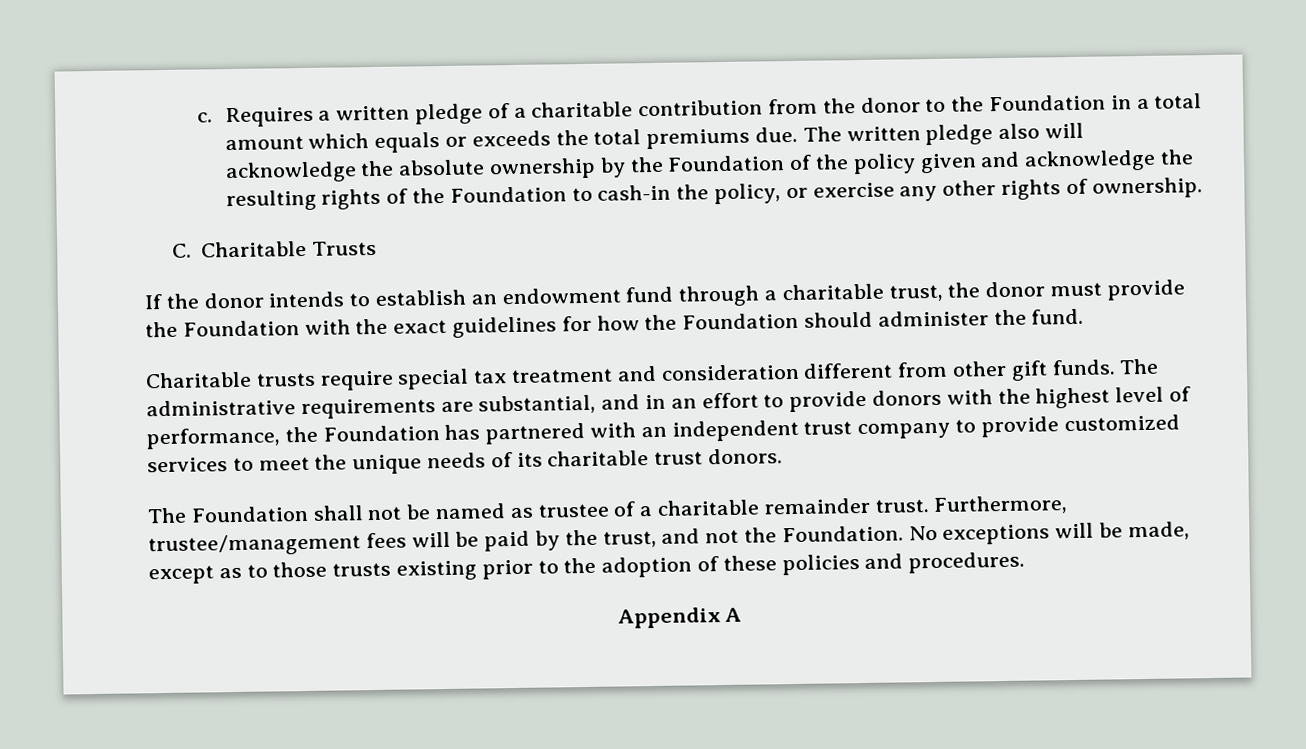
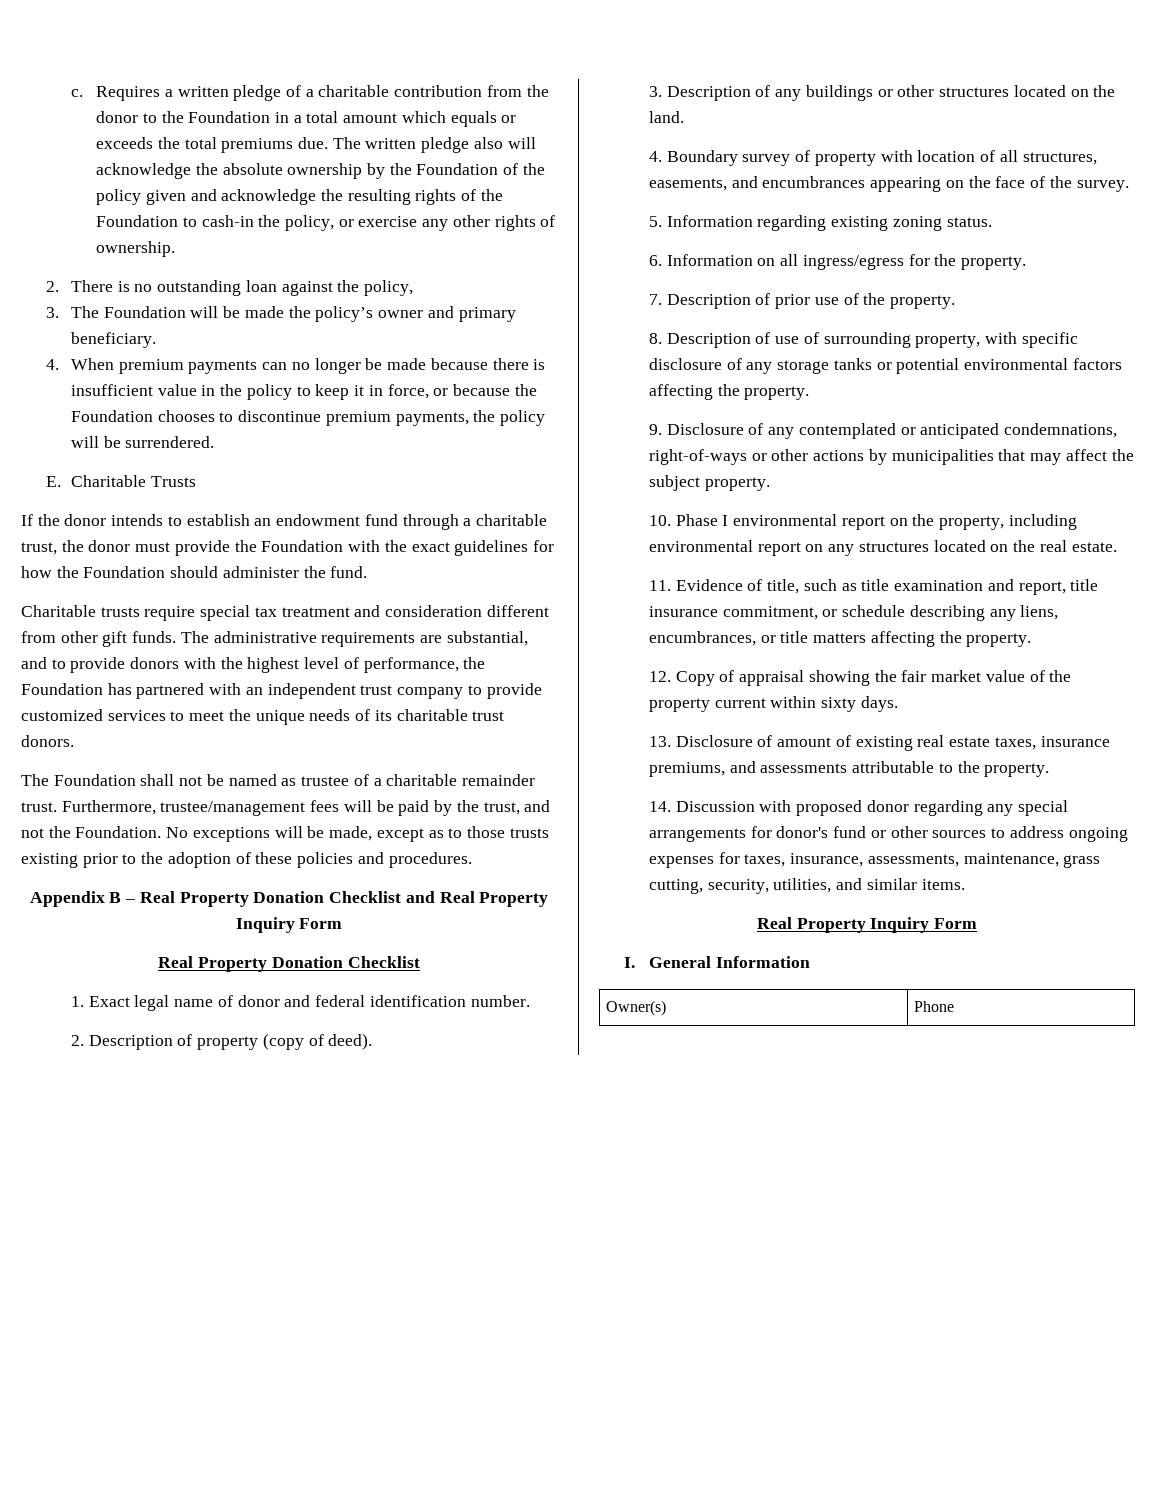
[171,243,192,258] C. -> [46,280,414,296] [46,306,516,322] [71,332,157,348] [46,358,546,374] [71,384,537,400] [71,410,546,426] [71,436,215,448] [46,476,62,487] 2. There is no outstanding loan against the policy, // 3. The Foundation will be made the policy’s owner and primary beneficiary. // 4. When premium payments can no longer be made because there is insufficient value in the policy to keep it in force, or because the Foundation chooses to discontinue premium payments, the policy will be surrendered. // E.
[645,392,759,410] in an effort -> (47, 663) none
[725,607,743,622] A -> [109,891,549,907] [235,917,343,933] [158,956,420,972] [71,995,530,1011] [71,1033,373,1050] [649,85,1116,101] [649,111,685,123] [649,150,1097,166] [649,176,1129,192] [649,215,992,231] [649,254,1027,270] [649,293,956,309] [649,332,1078,348] [649,358,1122,374] [649,384,810,400] [649,423,1118,439] [649,449,1134,465] [649,475,770,491] [649,514,1077,530] [649,540,1117,556] [649,579,1099,595] [649,605,1059,621] [649,631,1032,647] [649,670,1072,686] [649,696,898,712] [649,735,1110,751] [649,761,1050,777] [649,800,1069,816] [649,826,1128,842] [649,852,1101,868] [649,878,965,894] [756,917,978,933] [624,956,810,968] [606,1000,667,1016] [914,1001,955,1012] B – Real Property Donation Checklist and Real Property Inquiry Form // Real Property Donation Checklist // 1. Exact legal name of donor and federal identification number. // 2. Description of property (copy of deed). // 3. Description of any buildings or other structures located on the land. // 4. Boundary survey of property with location of all structures, easements, and encumbrances appearing on the face of the survey. // 5. Information regarding existing zoning status. // 6. Information on all ingress/egress for the property. // 7. Description of prior use of the property. // 8. Description of use of surrounding property, with specific disclosure of any storage tanks or potential environmental factors affecting the property. // 9. Disclosure of any contemplated or anticipated condemnations, right-of-ways or other actions by municipalities that may affect the subject property. // 10. Phase I environmental report on the property, including environmental report on any structures located on the real estate. // 11. Evidence of title, such as title examination and report, title insurance commitment, or schedule describing any liens, encumbrances, or title matters affecting the property. // 12. Copy of appraisal showing the fair market value of the property current within sixty days. // 13. Disclosure of amount of existing real estate taxes, insurance premiums, and assessments attributable to the property. // 14. Discussion with proposed donor regarding any special arrangements for donor's fund or other sources to address ongoing expenses for taxes, insurance, assessments, maintenance, grass cutting, security, utilities, and similar items. // Real Property Inquiry Form // I. General Information // Owner(s) | Phone

